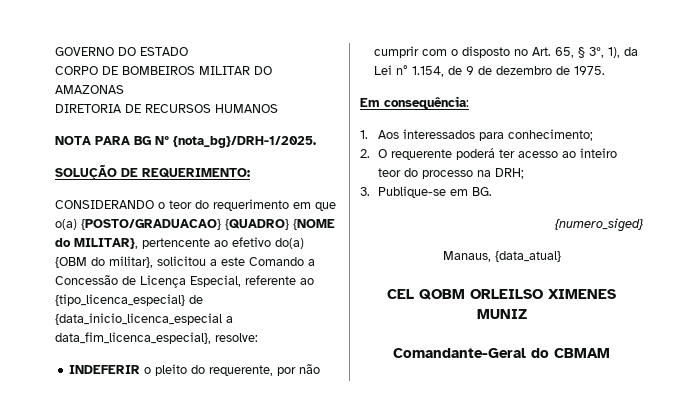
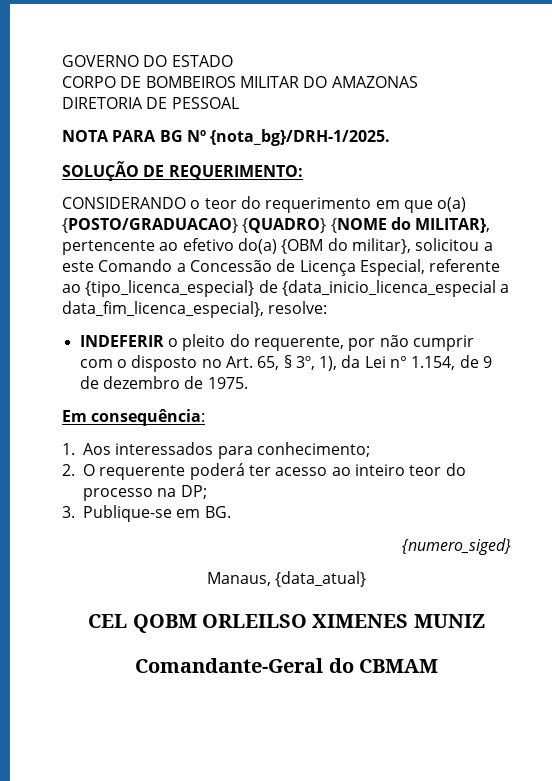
[145,104,278,113] RECURSOS HUMANOS -> [171,97,239,109] PESSOAL
[495,168,525,179] DRH; -> [180,485,207,499] DP;

